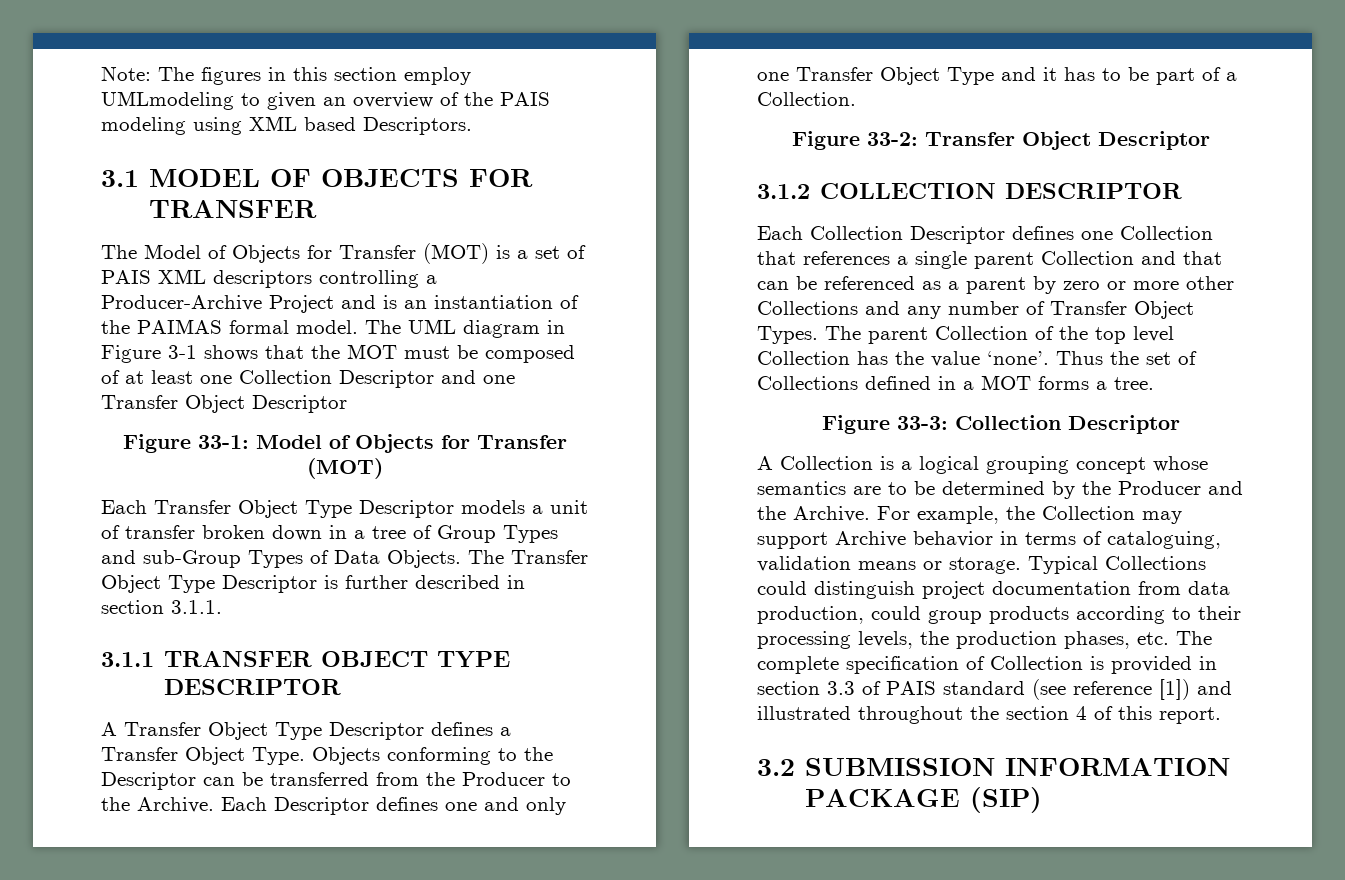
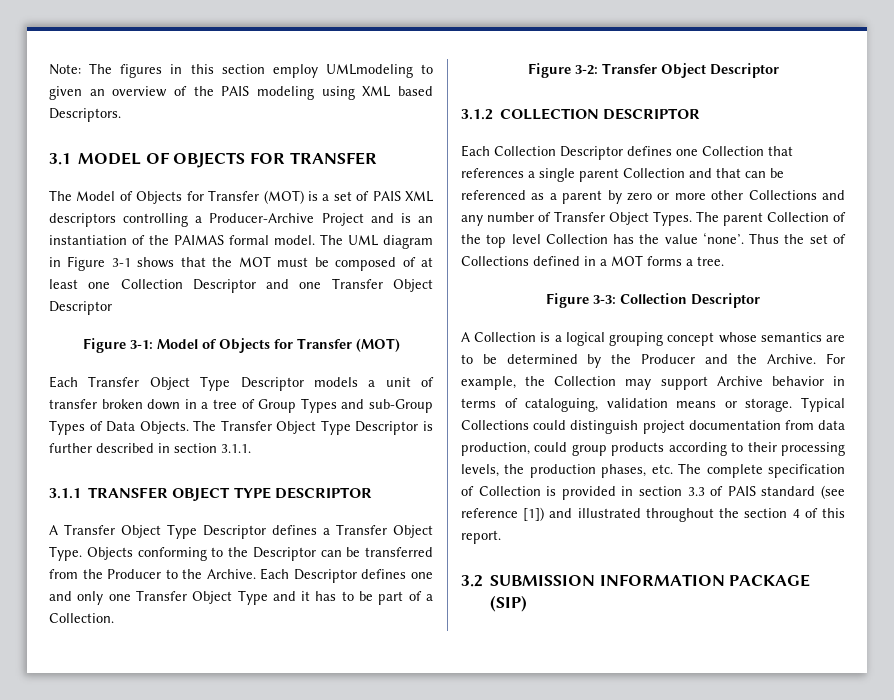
[197,435,249,449] 33-1: -> [129,340,153,349] 3-1:
[866,132,918,146] 33-2: -> [574,65,598,75] 3-2:
[896,416,948,430] 33-3: -> [593,295,616,304] 3-3:

